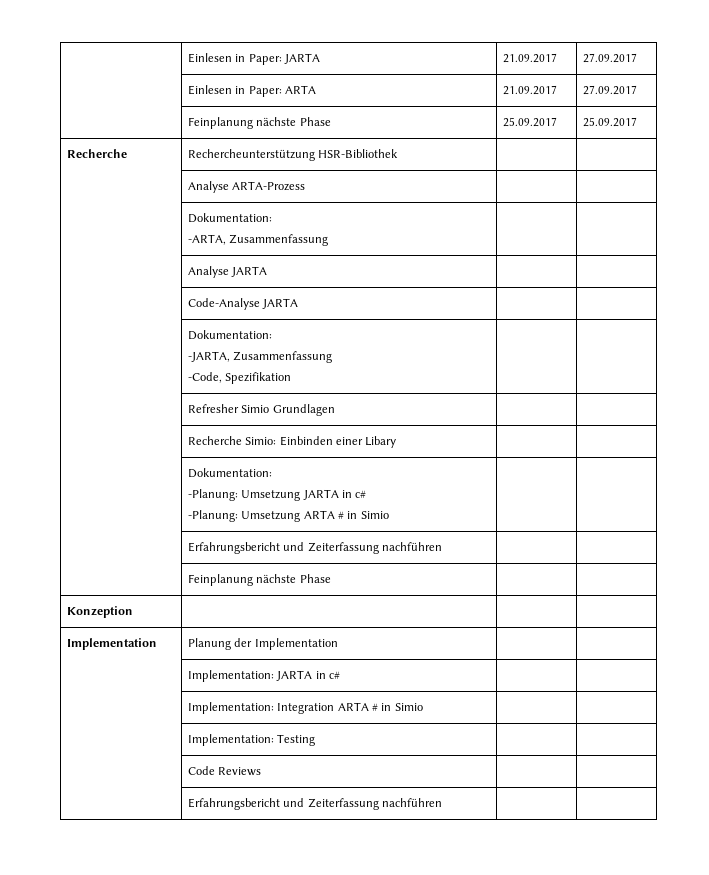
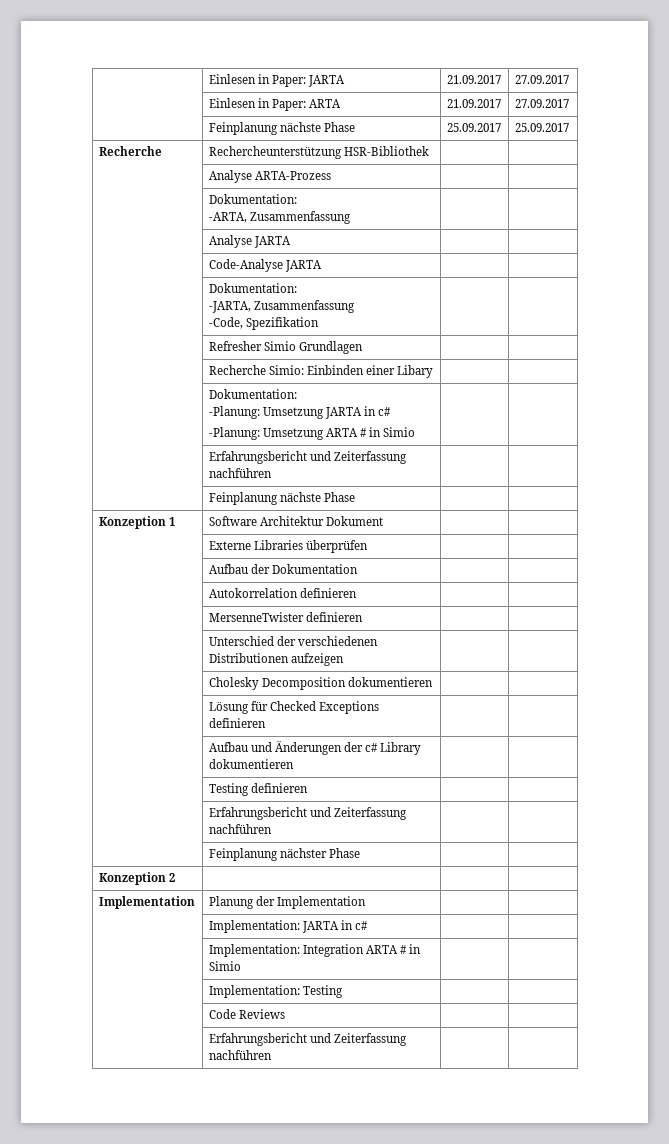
(133, 612) none -> [168,517,175,526] [208,516,383,526] [208,540,368,553] [208,564,358,574] [208,588,357,598] [208,612,363,622] [208,636,378,646] [208,653,344,666] [208,677,433,690] [208,701,379,714] [208,718,266,728] [208,741,422,755] [208,759,294,769] [208,783,308,796] [208,807,407,820] [208,824,272,834] [208,848,360,861] [98,872,175,885] 1 | Software Architektur Dokument | | // | Externe Libraries überprüfen | | // | Aufbau der Dokumentation | | // | Autokorrelation definieren | | // | MersenneTwister definieren | | // | Unterschied der verschiedenen Distributionen aufzeigen | | // | Cholesky Decomposition dokumentieren | | // | Lösung für Checked Exceptions definieren | | // | Aufbau und Änderungen der c# Library dokumentieren | | // | Testing definieren | | // | Erfahrungsbericht und Zeiterfassung nachführen | | // | Feinplanung nächster Phase | | // Konzeption 2

